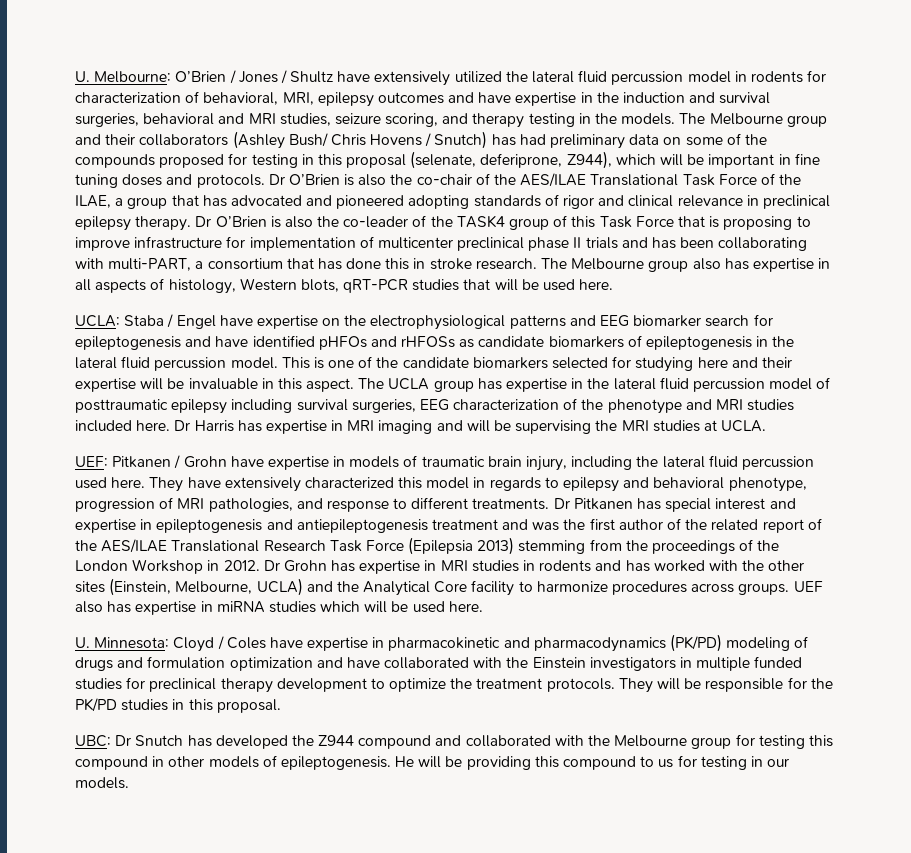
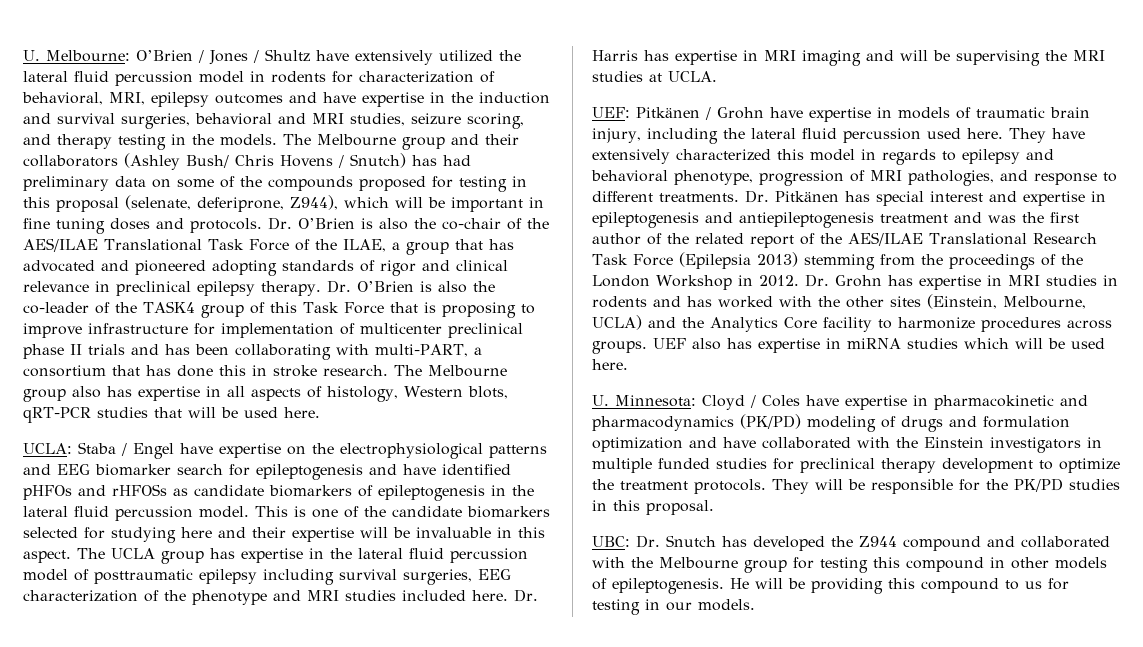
[268,174,285,185] Dr -> [268,217,292,230] Dr.
[195,216,212,227] Dr -> [326,280,351,293] Dr.
[174,420,191,431] Dr -> [514,589,538,602] Dr.
[112,456,172,468] Pitkanen -> [636,107,700,118] Pitkänen
[553,498,633,510] Dr Pitkanen -> [745,190,839,203] Dr. Pitkänen
[263,560,280,571] Dr -> [804,274,829,287] Dr.
[363,581,431,596] Analytical -> [710,317,778,332] Analytics
[115,735,132,746] Dr -> [636,535,660,548] Dr.

